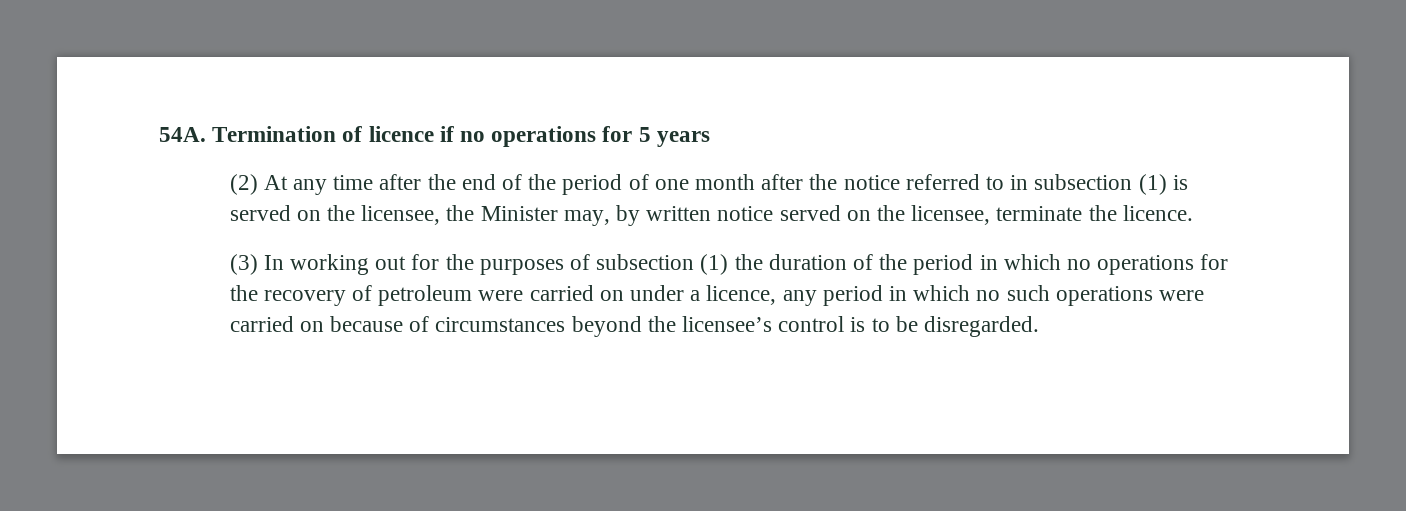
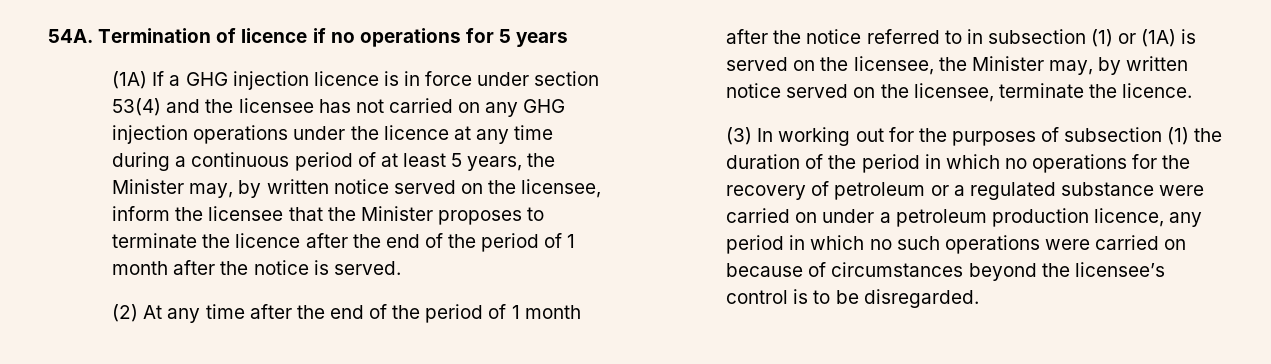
(710, 139) none -> [112,71,600,90] [112,98,566,117] [112,125,554,144] [112,152,556,171] [112,179,602,198] [112,206,545,225] [112,233,576,252] [112,260,401,275] // (1A) If a GHG injection licence is in force under section 53(4) and the licensee has not carried on any GHG injection operations under the licence at any time during a continuous period of at least 5 years, the Minister may, by written notice served on the licensee, inform the licensee that the Minister proposes to terminate the licence after the end of the period of 1 month after the notice is served.
[654,179,689,190] one -> [511,305,520,319] 1
(1167, 184) none -> [1118,29,1177,47] or (1A)
(473, 295) none -> [930,182,1154,200] or a regulated substance
(701, 295) none -> [895,208,1089,227] petroleum production

